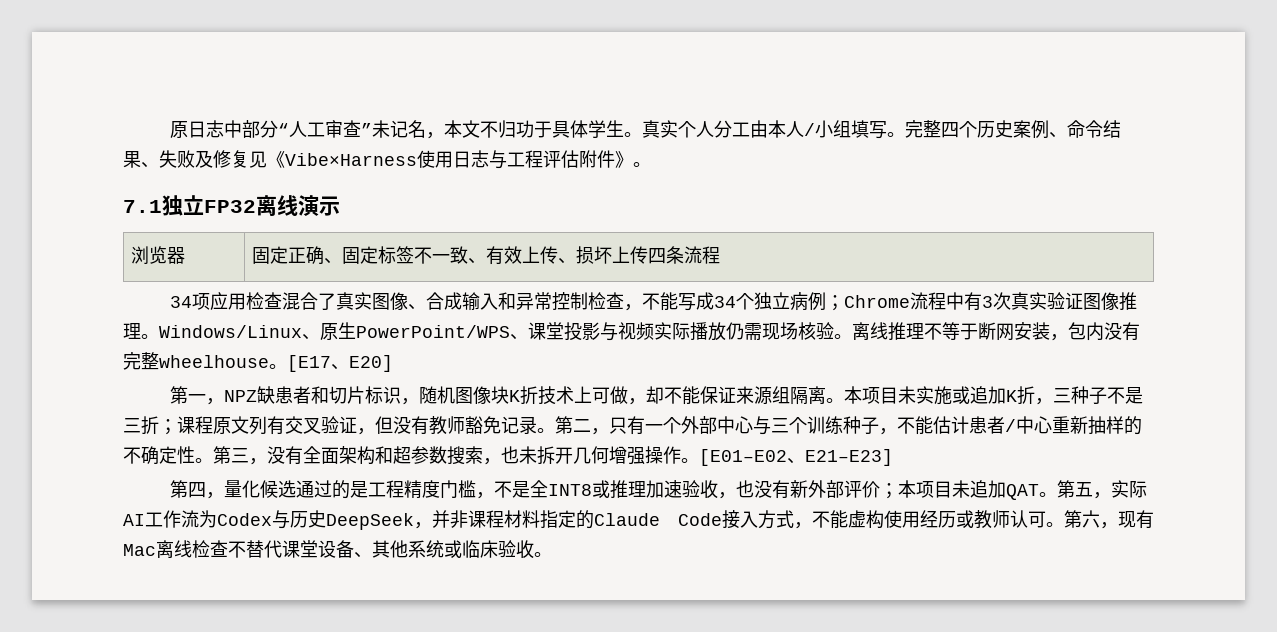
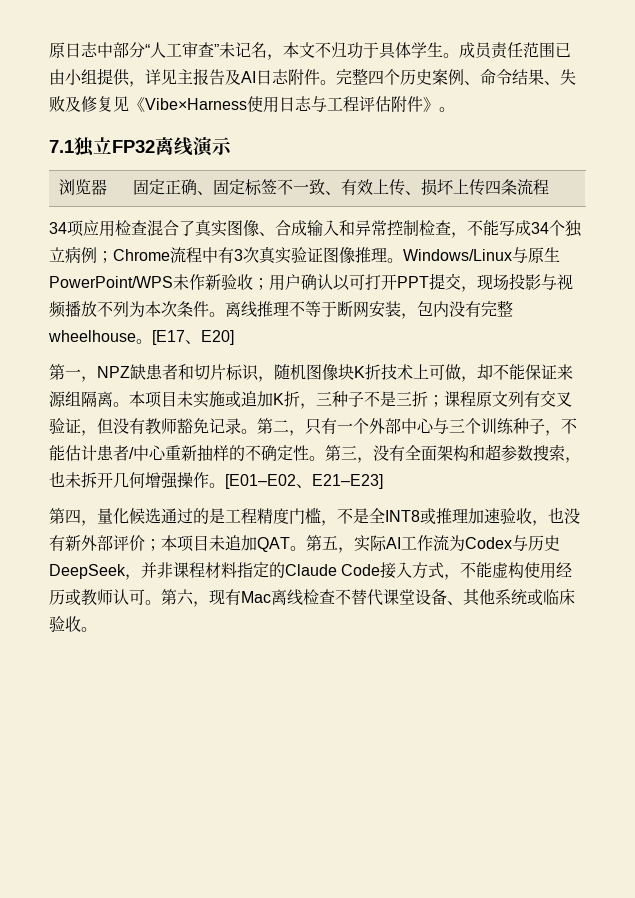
[641,120,887,139] 真实个人分工由本人/小组填写 -> [459,42,571,59] [49,68,320,87] 成员责任范围已由小组提供，详见主报告及AI日志附件
[302,334,320,340] 、 -> [512,247,528,263] 与
[510,322,834,341] 、课堂投影与视频实际播放仍需现场核验 -> [173,273,573,292] [49,301,209,318] 未作新验收；用户确认以可打开PPT提交，现场投影与视频播放不列为本次条件

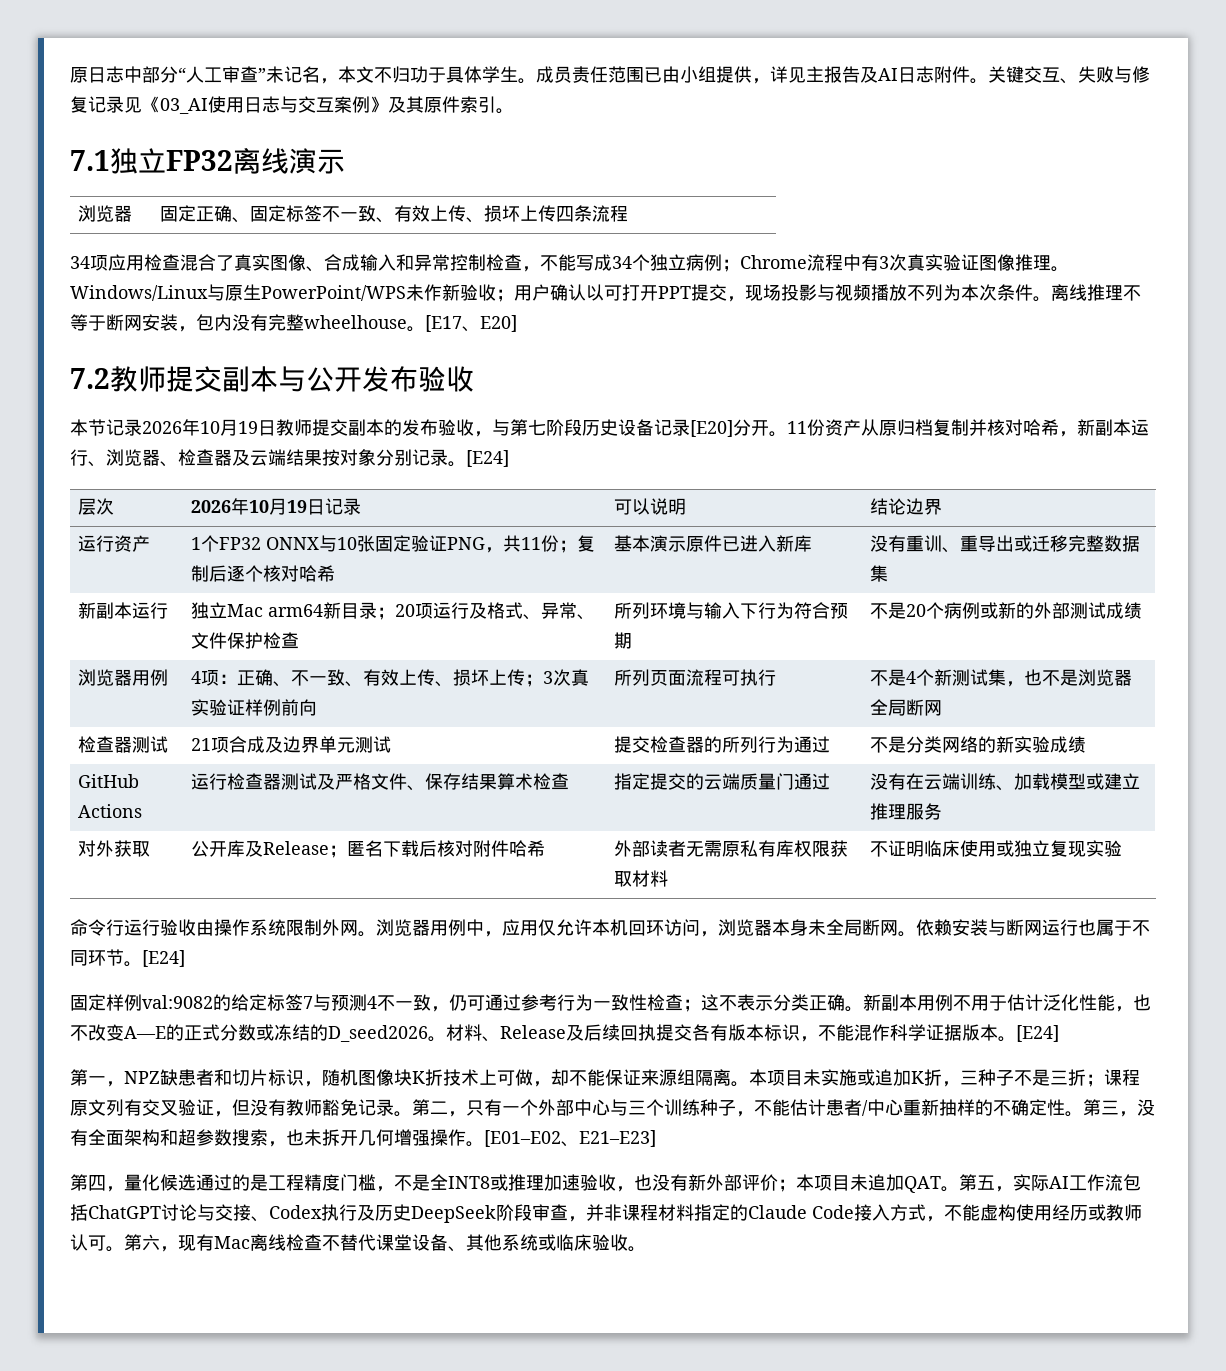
[336,68,576,85] [49,96,439,113] 完整四个历史案例、命令结果、失败及修复见《Vibe×Harness使用日志与工程评估附件》 -> [988,66,1150,84] [70,96,496,114] 关键交互、失败与修复记录见《03_AI使用日志与交互案例》及其原件索引
(234, 337) none -> [70,366,474,392] [70,419,1149,437] [70,449,509,467] [77,498,114,515] [190,498,361,515] [613,498,686,515] [869,498,942,515] [77,535,150,552] [190,535,595,553] [190,565,335,582] [613,535,812,552] [869,535,1140,553] [869,565,888,582] [77,602,168,619] [190,602,595,620] [190,632,299,649] [613,602,848,619] [613,632,632,649] [869,602,1142,619] [77,669,168,686] [190,669,589,687] [190,699,317,716] [613,669,776,686] [869,669,1132,687] [869,699,942,716] [77,736,168,753] [190,736,391,753] [613,736,830,753] [869,736,1086,753] [77,774,139,788] [77,804,142,818] [190,773,569,791] [613,773,830,790] [869,773,1140,791] [869,803,942,820] [77,840,150,857] [190,840,545,858] [613,840,848,857] [613,870,668,887] [869,840,1122,857] [70,919,1150,937] [70,949,185,967] [70,994,1151,1012] [70,1024,1059,1042] // 7.2教师提交副本与公开发布验收 // 本节记录2026年10月19日教师提交副本的发布验收，与第七阶段历史设备记录[E20]分开。11份资产从原归档复制并核对哈希，新副本运行、浏览器、检查器及云端结果按对象分别记录。[E24] // 层次 | 2026年10月19日记录 | 可以说明 | 结论边界 // 运行资产 | 1个FP32 ONNX与10张固定验证PNG，共11份；复制后逐个核对哈希 | 基本演示原件已进入新库 | 没有重训、重导出或迁移完整数据集 // 新副本运行 | 独立Mac arm64新目录；20项运行及格式、异常、文件保护检查 | 所列环境与输入下行为符合预期 | 不是20个病例或新的外部测试成绩 // 浏览器用例 | 4项：正确、不一致、有效上传、损坏上传；3次真实验证样例前向 | 所列页面流程可执行 | 不是4个新测试集，也不是浏览器全局断网 // 检查器测试 | 21项合成及边界单元测试 | 提交检查器的所列行为通过 | 不是分类网络的新实验成绩 // GitHub Actions | 运行检查器测试及严格文件、保存结果算术检查 | 指定提交的云端质量门通过 | 没有在云端训练、加载模型或建立推理服务 // 对外获取 | 公开库及Release；匿名下载后核对附件哈希 | 外部读者无需原私有库权限获取材料 | 不证明临床使用或独立复现实验 // 命令行运行验收由操作系统限制外网。浏览器用例中，应用仅允许本机回环访问，浏览器本身未全局断网。依赖安装与断网运行也属于不同环节。[E24] // 固定样例val:9082的给定标签7与预测4不一致，仍可通过参考行为一致性检查；这不表示分类正确。新副本用例不用于估计泛化性能，也不改变A—E的正式分数或冻结的D_seed2026。材料、Release及后续回执提交各有版本标识，不能混作科学证据版本。[E24]
[449,535,560,551] [49,564,126,579] 为Codex与历史DeepSeek -> [1123,1174,1141,1191] [70,1204,568,1223] 包括ChatGPT讨论与交接、Codex执行及历史DeepSeek阶段审查

